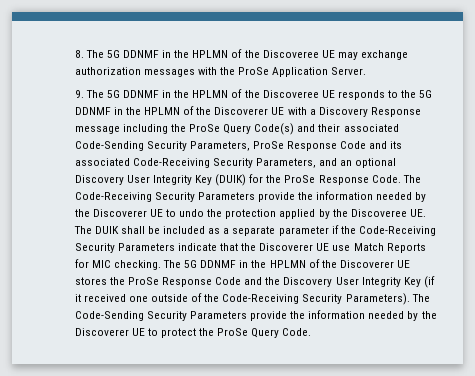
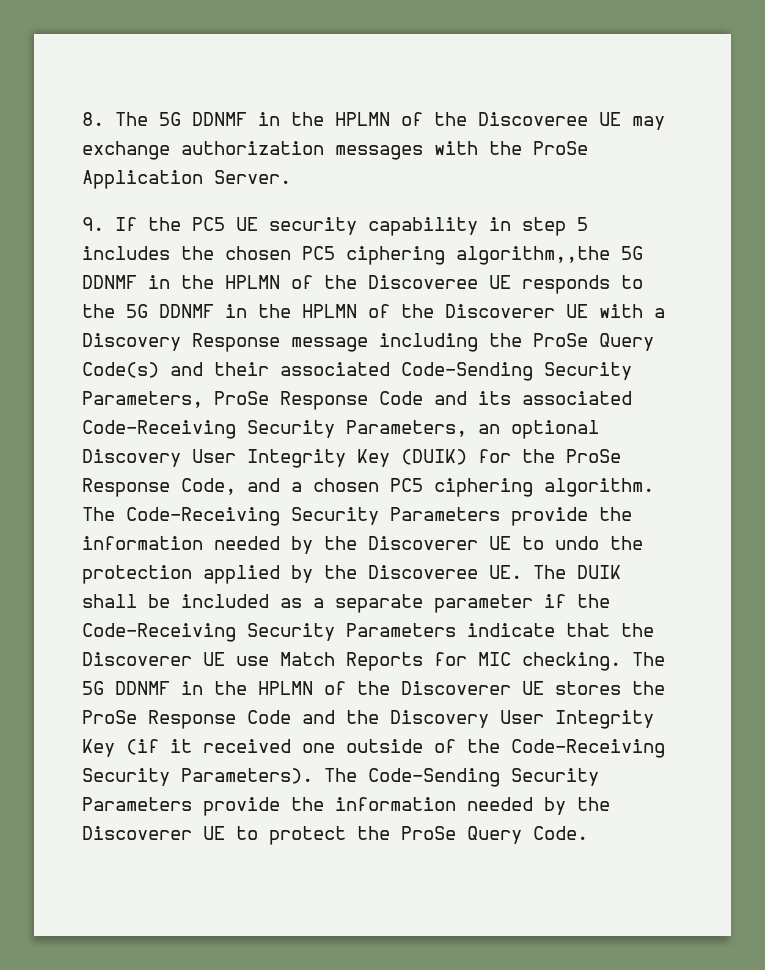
[85,90,104,98] The -> [115,217,589,236] [82,246,611,265] If the PC5 UE security capability in step 5 includes the chosen PC5 ciphering algorithm,,the
[319,158,338,166] and -> (468, 428) none
[371,175,401,183] Code. -> [181,478,655,497] Code, and a chosen PC5 ciphering algorithm.

